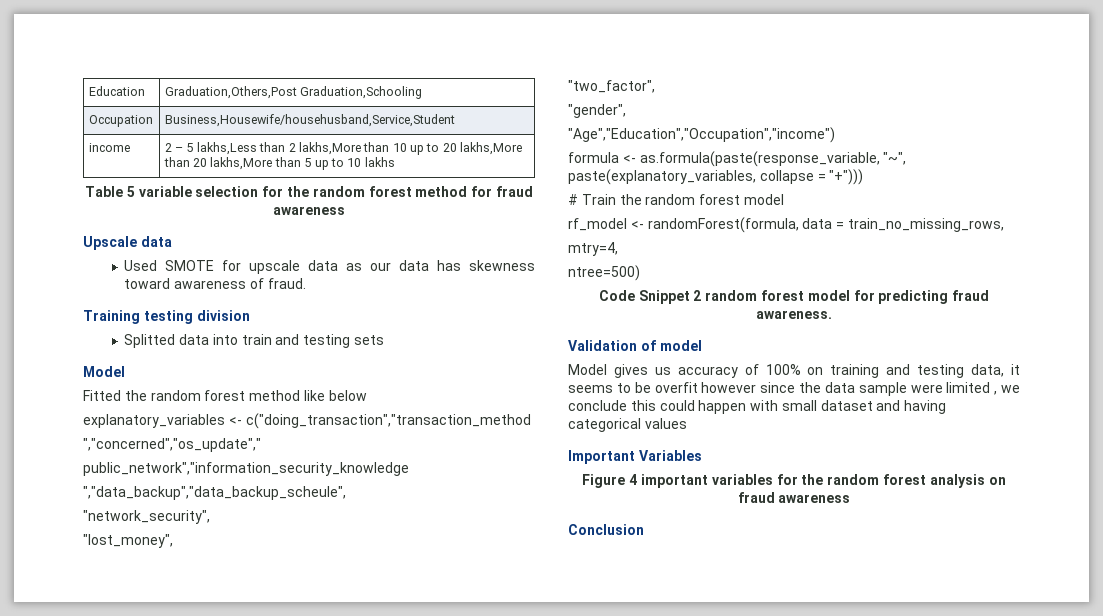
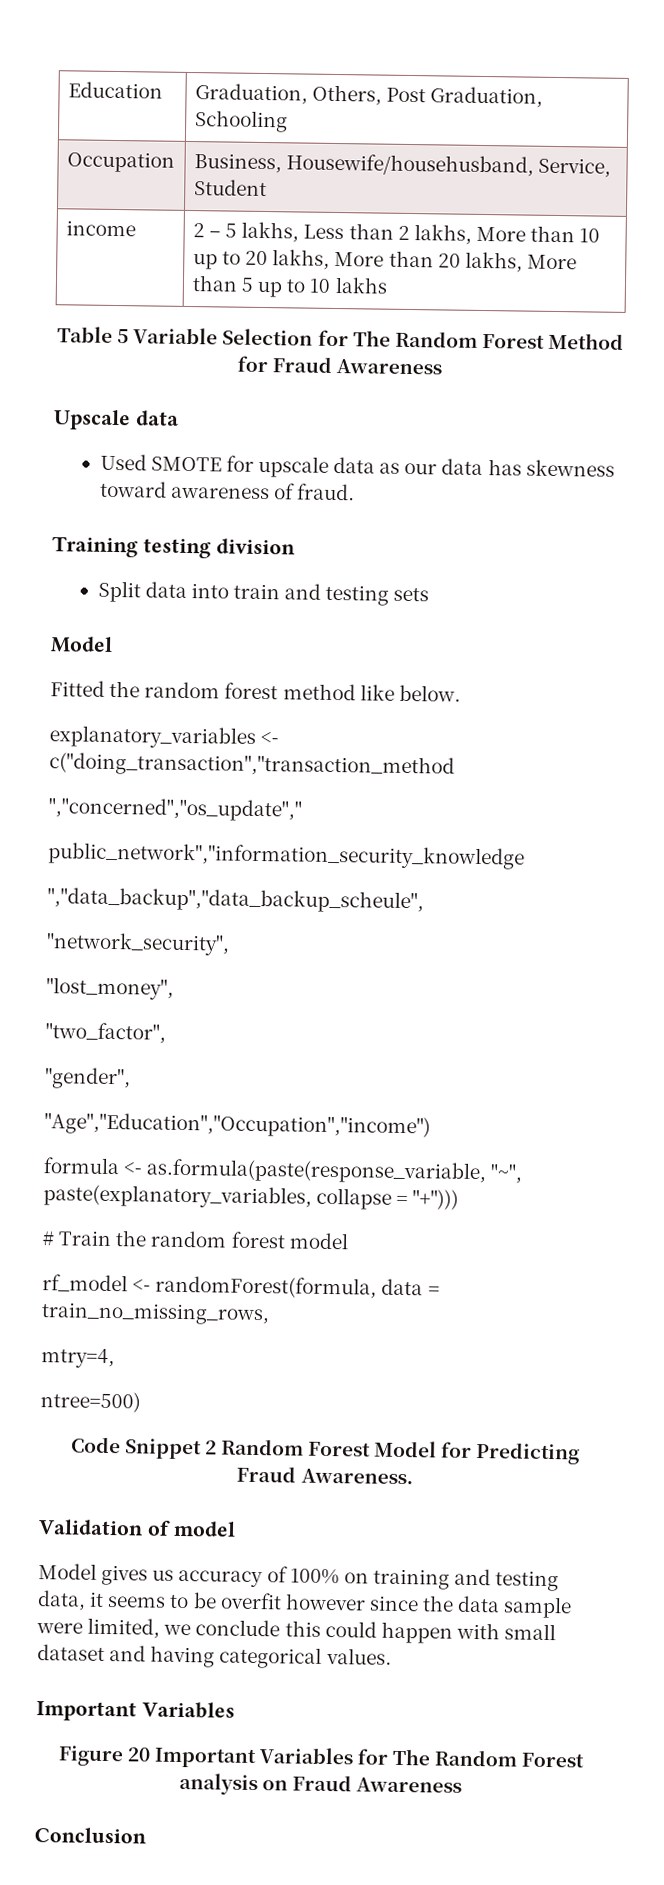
[164,86,423,99] [88,115,153,127] [164,114,455,127] [88,143,130,152] [164,142,361,155] Graduation,Others,Post Graduation,Schooling // Occupation | Business,Housewife/househusband,Service,Student // income | 2 – 5 lakhs,Less than 2 lakhs,More -> [194,83,544,108] [194,110,288,133] [66,151,175,173] [193,153,612,178] [193,179,267,197] [65,220,136,237] [192,221,526,245] Graduation, Others, Post Graduation, Schooling // Occupation | Business, Housewife/househusband, Service, Student // income | 2 – 5 lakhs, Less than 2 lakhs, More
[460,142,523,155] [163,157,273,170] lakhs,More than 20 lakhs,More -> [272,249,577,273] lakhs, More than 20 lakhs, More
[138,186,533,197] [273,206,345,215] variable selection for the random forest method for fraud awareness -> [133,327,625,350] [236,355,443,375] Variable Selection for The Random Forest Method for Fraud Awareness
[124,334,176,348] Splitted -> [97,580,141,603] Split
[328,390,367,401] below -> [398,684,461,702] below.
[705,290,990,304] [756,310,832,319] random forest model for predicting fraud awareness. -> [220,1438,581,1465] [236,1465,413,1485] Random Forest Model for Predicting Fraud Awareness.
[946,382,998,395] limited , -> [87,1617,161,1639] limited,
[644,418,687,429] values -> [325,1647,392,1665] values.
[629,474,1006,488] [737,492,851,503] 4 important variables for the random forest analysis on fraud awareness -> [126,1747,585,1769] [178,1772,463,1796] 20 Important Variables for The Random Forest analysis on Fraud Awareness

